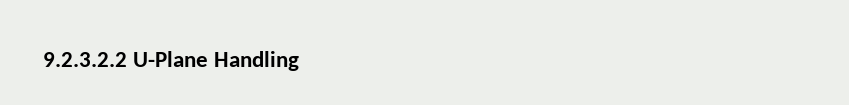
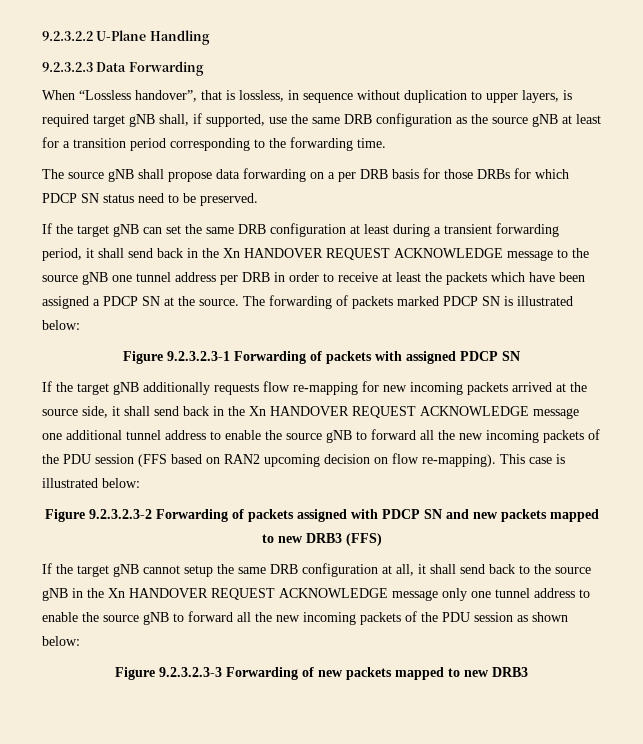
(300, 61) none -> [42,61,204,76] [42,90,572,103] [42,113,601,127] [42,137,386,151] [42,168,569,182] [42,193,258,206] [42,223,559,237] [42,248,589,261] [42,272,585,285] [42,295,573,309] [42,320,80,330] [123,351,520,364] [42,381,587,395] [42,406,579,419] [42,429,600,443] [42,453,565,467] [42,478,140,488] [44,509,599,522] [261,533,382,546] [42,563,591,577] [42,588,590,601] [42,611,568,625] [42,636,80,646] [115,667,528,680] // 9.2.3.2.3 Data Forwarding // When “Lossless handover”, that is lossless, in sequence without duplication to upper layers, is required target gNB shall, if supported, use the same DRB configuration as the source gNB at least for a transition period corresponding to the forwarding time. // The source gNB shall propose data forwarding on a per DRB basis for those DRBs for which PDCP SN status need to be preserved. // If the target gNB can set the same DRB configuration at least during a transient forwarding period, it shall send back in the Xn HANDOVER REQUEST ACKNOWLEDGE message to the source gNB one tunnel address per DRB in order to receive at least the packets which have been assigned a PDCP SN at the source. The forwarding of packets marked PDCP SN is illustrated below: // Figure 9.2.3.2.3-1 Forwarding of packets with assigned PDCP SN // If the target gNB additionally requests flow re-mapping for new incoming packets arrived at the source side, it shall send back in the Xn HANDOVER REQUEST ACKNOWLEDGE message one additional tunnel address to enable the source gNB to forward all the new incoming packets of the PDU session (FFS based on RAN2 upcoming decision on flow re-mapping). This case is illustrated below: // Figure 9.2.3.2.3-2 Forwarding of packets assigned with PDCP SN and new packets mapped to new DRB3 (FFS) // If the target gNB cannot setup the same DRB configuration at all, it shall send back to the source gNB in the Xn HANDOVER REQUEST ACKNOWLEDGE message only one tunnel address to enable the source gNB to forward all the new incoming packets of the PDU session as shown below: // Figure 9.2.3.2.3-3 Forwarding of new packets mapped to new DRB3

